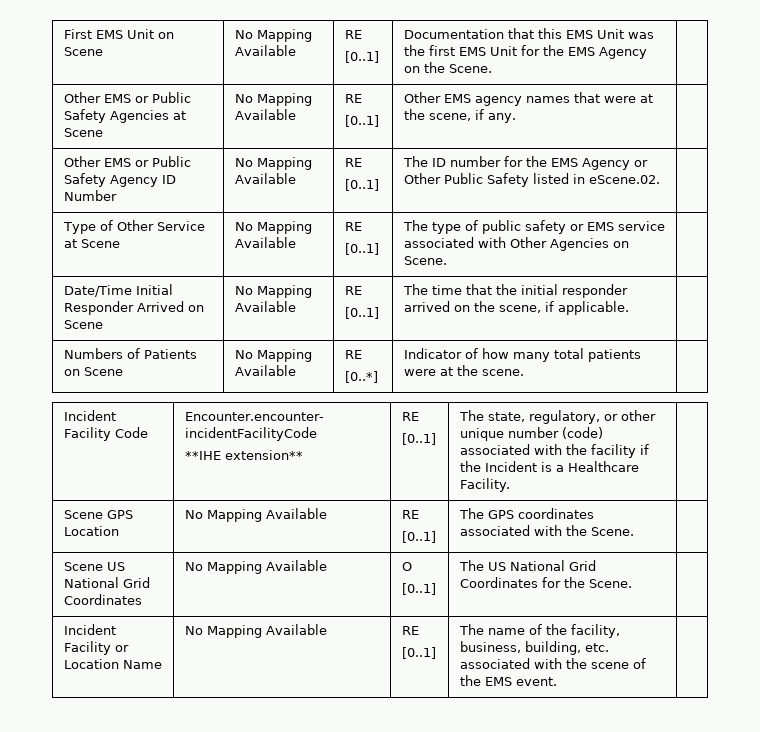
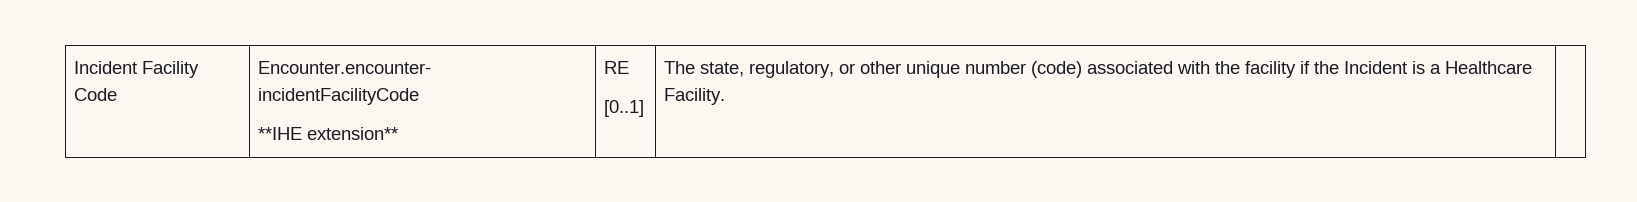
[63,29,174,39] [63,47,103,56] [234,29,312,42] [234,45,296,56] [344,30,362,39] [344,51,379,63] [403,28,654,39] [403,45,647,59] [403,62,492,73] [63,92,191,103] [63,109,186,123] [63,128,103,137] [234,93,312,106] [234,109,296,120] [344,94,362,103] [344,115,379,127] [403,92,653,106] [403,109,516,123] [63,156,191,167] [63,173,176,187] [63,190,117,201] [234,157,312,170] [234,173,296,184] [344,158,362,167] [344,179,379,191] [402,156,648,170] [403,173,660,187] [62,220,205,234] [63,239,120,248] [234,221,312,234] [234,237,296,248] [344,222,362,231] [344,243,379,255] [402,220,665,234] [403,237,629,251] [403,256,447,265] [63,284,173,297] [63,301,204,315] [63,320,103,329] [234,285,312,298] [234,301,296,312] [344,286,362,295] [344,307,379,319] [402,284,628,298] [403,301,629,315] [63,348,197,359] [63,367,123,376] [234,349,312,362] [234,365,296,376] [344,350,362,359] [344,371,378,383] [403,348,641,362] [403,365,524,376] First EMS Unit on Scene | No Mapping Available | RE // [0..1] | Documentation that this EMS Unit was the first EMS Unit for the EMS Agency on the Scene. | // Other EMS or Public Safety Agencies at Scene | No Mapping Available | RE // [0..1] | Other EMS agency names that were at the scene, if any. | // Other EMS or Public Safety Agency ID Number | No Mapping Available | RE // [0..1] | The ID number for the EMS Agency or Other Public Safety listed in eScene.02. | // Type of Other Service at Scene | No Mapping Available | RE // [0..1] | The type of public safety or EMS service associated with Other Agencies on Scene. | // Date/Time Initial Responder Arrived on Scene | No Mapping Available | RE // [0..1] | The time that the initial responder arrived on the scene, if applicable. | // Numbers of Patients on Scene | No Mapping Available | RE // [0..*] | Indicator of how many total patients were at the scene. | // -> (74, 67) none
[63,510,133,519] [63,526,119,536] [184,508,327,522] [401,510,419,519] [401,531,436,543] [458,508,594,519] [459,525,634,536] [63,562,125,571] [63,577,150,588] [63,594,142,605] [184,560,327,574] [401,562,412,571] [401,583,436,595] [458,560,596,571] [459,577,632,588] [63,624,116,635] [63,641,129,655] [63,659,162,669] [184,624,327,638] [401,626,419,635] [401,647,436,659] [458,624,620,638] [459,641,609,655] [459,658,646,669] [459,675,557,686] // Scene GPS Location | No Mapping Available | RE // [0..1] | The GPS coordinates associated with the Scene. | // Scene US National Grid Coordinates | No Mapping Available | O // [0..1] | The US National Grid Coordinates for the Scene. | // Incident Facility or Location Name | No Mapping Available | RE // [0..1] | The name of the facility, business, building, etc. associated with the scene of the EMS event. | -> (726, 96) none

